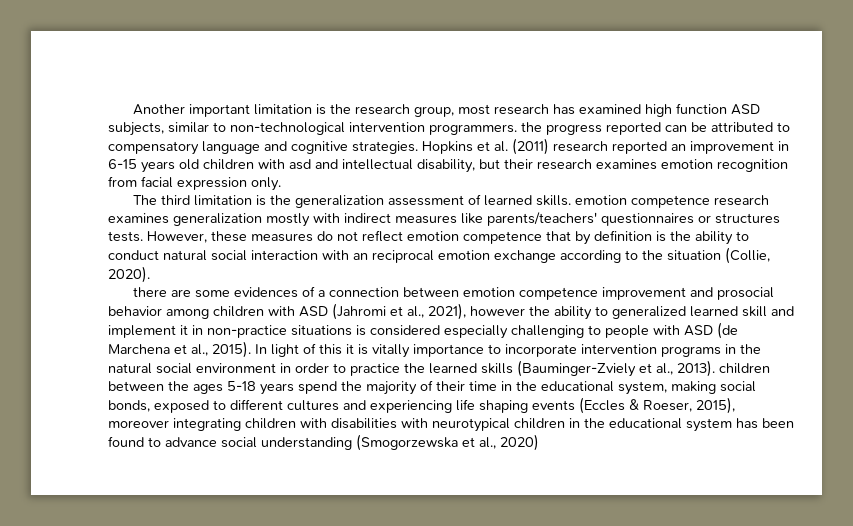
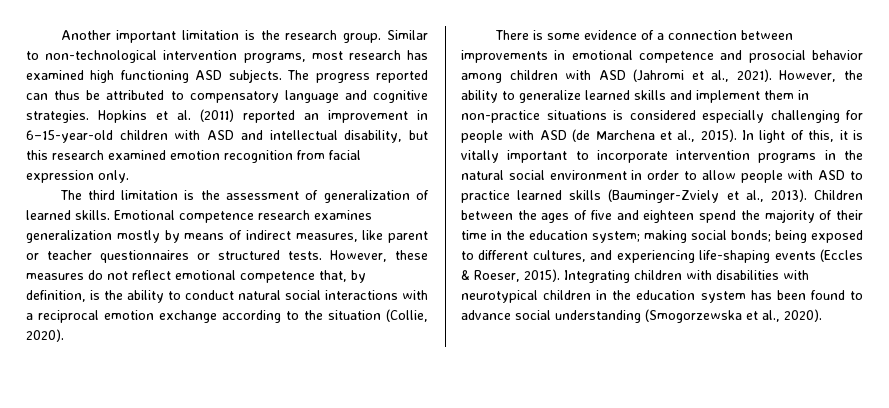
[413,106,454,117] group, -> [343,30,428,43] [26,50,306,63] group. Similar to non-technological intervention programs,
[675,103,760,115] [108,122,542,136] function ASD subjects, similar to non-technological intervention programmers. the -> [120,69,310,83] functioning ASD subjects. The
(687, 128) none -> [54,90,81,100] thus
[553,141,608,152] research -> (234, 115) none
[108,159,311,173] 6-15 years old children with asd -> [26,130,235,143] 6–15-year-old children with ASD
[504,159,657,170] their research examines -> [26,150,166,160] this research examined
[294,195,464,208] generalization assessment -> [226,190,410,203] assessment of generalization
[574,195,627,205] emotion -> [114,210,175,220] Emotional
[313,212,597,226] with indirect measures like parents/teachers' -> [164,230,428,243] [26,250,92,260] by means of indirect measures, like parent or teacher
[715,213,780,224] structures -> [218,250,280,260] structured
[407,230,652,245] emotion competence that by definition -> [175,270,366,283] [26,290,86,302] emotional competence that, by definition,
[251,250,368,260] interaction with an -> [325,290,428,300] [26,313,33,320] interactions with a
[132,286,686,300] there are some evidences of a connection between emotion competence improvement -> [494,30,793,40] [461,50,714,63] There is some evidence of a connection between improvements in emotional competence
[428,303,767,320] 2021), however the ability to generalized learned skill -> [736,69,863,82] [461,90,666,103] 2021). However, the ability to generalize learned skills
[180,325,188,335] it -> [764,90,794,100] them
[588,325,601,335] to -> [846,110,863,120] for
[319,344,342,355] this -> [808,130,835,142] this,
[413,344,484,357] importance -> [507,150,568,163] important
[350,363,425,376] practice the -> [701,170,864,183] [461,190,510,203] allow people with ASD to practice
[719,363,770,374] children -> [814,190,864,200] Children
[227,381,294,395] 5-18 years -> [574,210,695,223] of five and eighteen
[541,381,756,395] [108,400,150,412] educational system, making social bonds, -> [529,230,807,243] education system; making social bonds; being
[287,400,339,411] cultures -> [532,250,586,262] cultures,
[456,399,528,413] life shaping -> [699,250,771,263] life-shaping
[696,397,735,414] [108,418,241,431] 2015), moreover integrating -> [524,269,630,283] 2015). Integrating
[609,418,682,429] educational -> [636,290,696,300] education
[500,434,539,451] 2020) -> [784,309,822,322] 2020).

